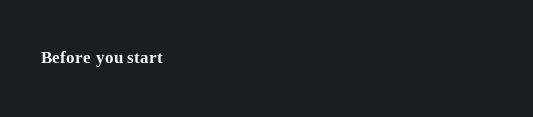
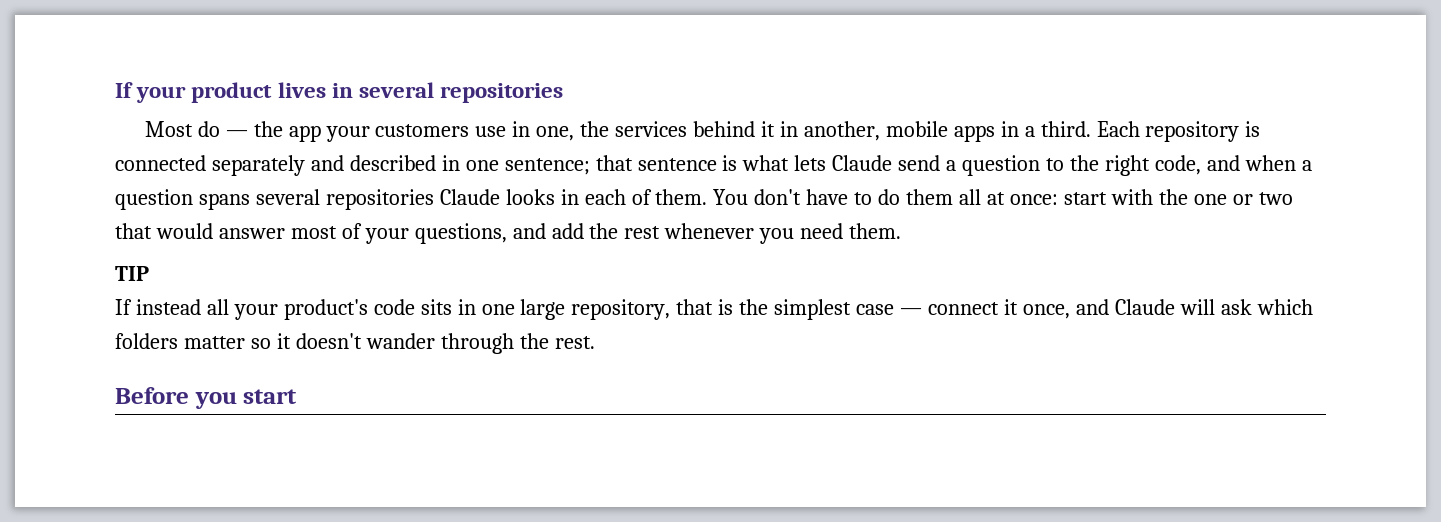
(41, 57) none -> [115,82,564,103] [144,121,1261,142] [115,155,1312,176] [115,189,1293,210] [115,223,902,244] [115,266,149,281] [115,299,1313,320] [115,333,595,354] If your product lives in several repositories // Most do — the app your customers use in one, the services behind it in another, mobile apps in a third. Each repository is connected separately and described in one sentence; that sentence is what lets Claude send a question to the right code, and when a question spans several repositories Claude looks in each of them. You don't have to do them all at once: start with the one or two that would answer most of your questions, and add the rest whenever you need them. // TIP // If instead all your product's code sits in one large repository, that is the simplest case — connect it once, and Claude will ask which folders matter so it doesn't wander through the rest. //

